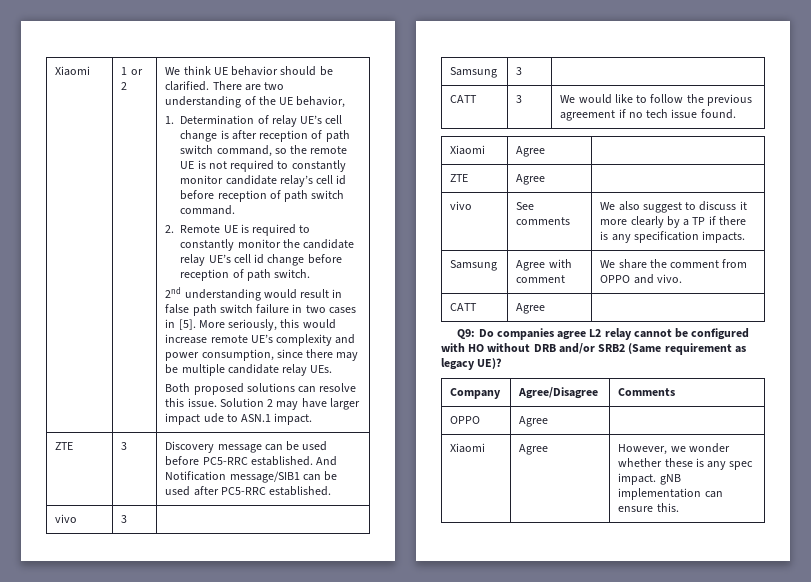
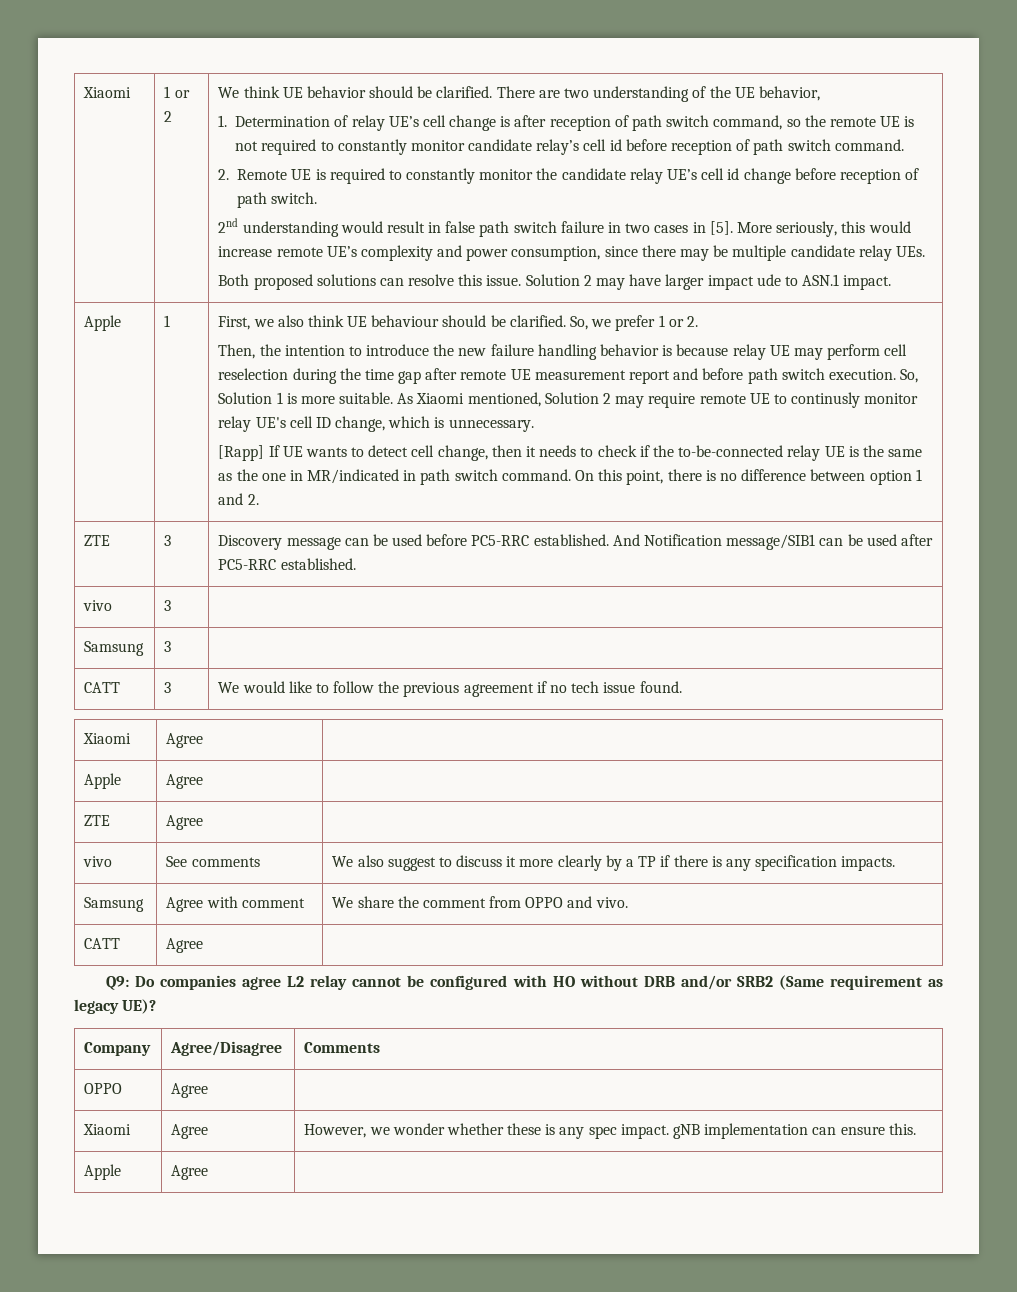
(313, 419) none -> [84,315,122,331] [164,315,171,327] [218,315,698,331] [218,344,908,360] [218,368,919,384] [218,392,919,408] [218,416,534,432] [218,445,923,461] [218,469,922,485] [218,493,259,505] // Apple | 1 | First, we also think UE behaviour should be clarified. So, we prefer 1 or 2. // Then, the intention to introduce the new failure handling behavior is because relay UE may perform cell reselection during the time gap after remote UE measurement report and before path switch execution. So, Solution 1 is more suitable. As Xiaomi mentioned, Solution 2 may require remote UE to continusly monitor relay UE's cell ID change, which is unnecessary. // [Rapp] If UE wants to detect cell change, then it needs to check if the to-be-connected relay UE is the same as the one in MR/indicated in path switch command. On this point, there is no difference between option 1 and 2.
(546, 151) none -> [84,773,122,789] [166,774,204,789] // Apple | Agree |
(679, 507) none -> [84,1164,122,1180] [171,1165,209,1180] // Apple | Agree |

